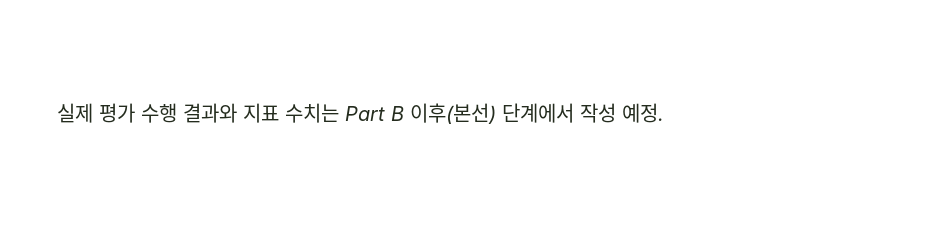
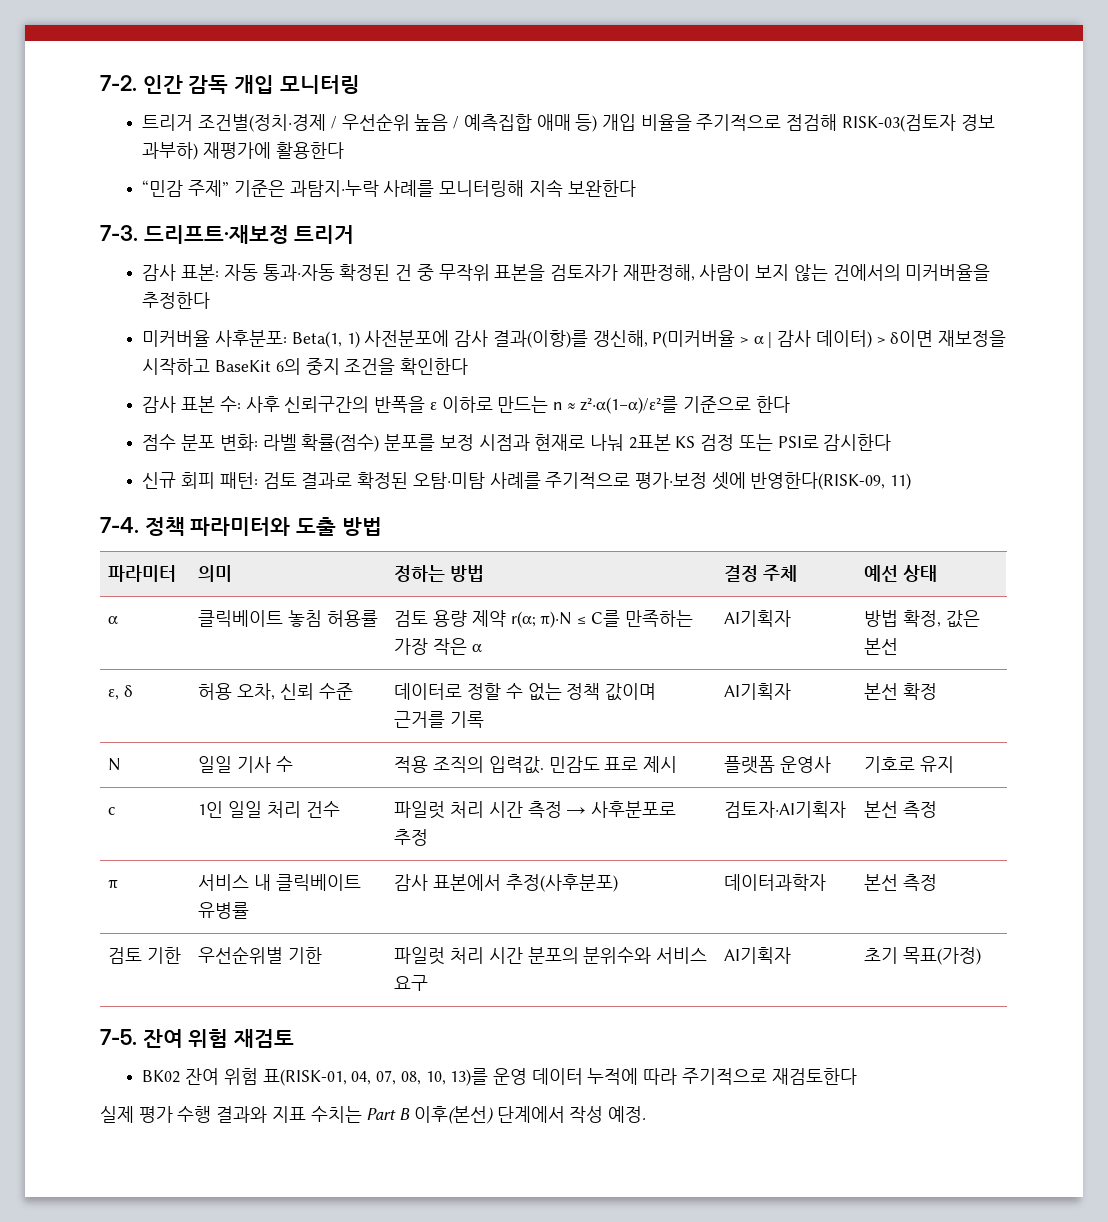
(57, 113) none -> [100,75,360,94] [142,113,995,132] [142,142,344,160] [142,179,636,197] [100,225,355,244] [142,264,991,281] [142,292,211,309] [142,330,1007,348] [142,358,469,375] [142,396,790,414] [142,434,892,452] [142,472,912,490] [100,517,382,536] [108,565,177,582] [198,565,233,582] [394,565,485,582] [724,565,798,582] [864,565,938,582] [108,616,119,624] [198,610,378,627] [394,610,693,628] [394,638,482,655] [724,610,792,627] [864,610,980,628] [864,638,899,655] [108,685,134,700] [198,683,353,700] [394,683,657,701] [394,711,485,728] [724,683,792,700] [864,683,938,700] [108,758,122,771] [198,756,293,773] [394,756,678,774] [724,756,832,774] [864,756,955,773] [108,807,117,815] [198,801,340,818] [394,801,677,819] [394,829,429,846] [724,801,847,818] [864,801,938,818] [108,879,119,889] [198,874,361,891] [198,902,250,919] [394,874,618,892] [724,874,827,891] [864,874,938,891] [108,947,182,964] [198,946,323,964] [394,947,708,965] [394,975,429,991] [724,947,792,964] [864,947,982,965] [100,1029,295,1048] [142,1068,857,1086] 7-2. 인간 감독 개입 모니터링 // 트리거 조건별(정치·경제 / 우선순위 높음 / 예측집합 애매 등) 개입 비율을 주기적으로 점검해 RISK-03(검토자 경보 과부하) 재평가에 활용한다 // “민감 주제” 기준은 과탐지·누락 사례를 모니터링해 지속 보완한다 // 7-3. 드리프트·재보정 트리거 // 감사 표본: 자동 통과·자동 확정된 건 중 무작위 표본을 검토자가 재판정해, 사람이 보지 않는 건에서의 미커버율을 추정한다 // 미커버율 사후분포: Beta(1, 1) 사전분포에 감사 결과(이항)를 갱신해, P(미커버율 > α | 감사 데이터) > δ이면 재보정을 시작하고 BaseKit 6의 중지 조건을 확인한다 // 감사 표본 수: 사후 신뢰구간의 반폭을 ε 이하로 만드는 n ≈ z²·α(1−α)/ε²를 기준으로 한다 // 점수 분포 변화: 라벨 확률(점수) 분포를 보정 시점과 현재로 나눠 2표본 KS 검정 또는 PSI로 감시한다 // 신규 회피 패턴: 검토 결과로 확정된 오탐·미탐 사례를 주기적으로 평가·보정 셋에 반영한다(RISK-09, 11) // 7-4. 정책 파라미터와 도출 방법 // 파라미터 | 의미 | 정하는 방법 | 결정 주체 | 예선 상태 // α | 클릭베이트 놓침 허용률 | 검토 용량 제약 r(α; π)·N ≤ C를 만족하는 가장 작은 α | AI기획자 | 방법 확정, 값은 본선 // ε, δ | 허용 오차, 신뢰 수준 | 데이터로 정할 수 없는 정책 값이며 근거를 기록 | AI기획자 | 본선 확정 // N | 일일 기사 수 | 적용 조직의 입력값. 민감도 표로 제시 | 플랫폼 운영사 | 기호로 유지 // c | 1인 일일 처리 건수 | 파일럿 처리 시간 측정 → 사후분포로 추정 | 검토자·AI기획자 | 본선 측정 // π | 서비스 내 클릭베이트 유병률 | 감사 표본에서 추정(사후분포) | 데이터과학자 | 본선 측정 // 검토 기한 | 우선순위별 기한 | 파일럿 처리 시간 분포의 분위수와 서비스 요구 | AI기획자 | 초기 목표(가정) // 7-5. 잔여 위험 재검토 // BK02 잔여 위험 표(RISK-01, 04, 07, 08, 10, 13)를 운영 데이터 누적에 따라 주기적으로 재검토한다 //

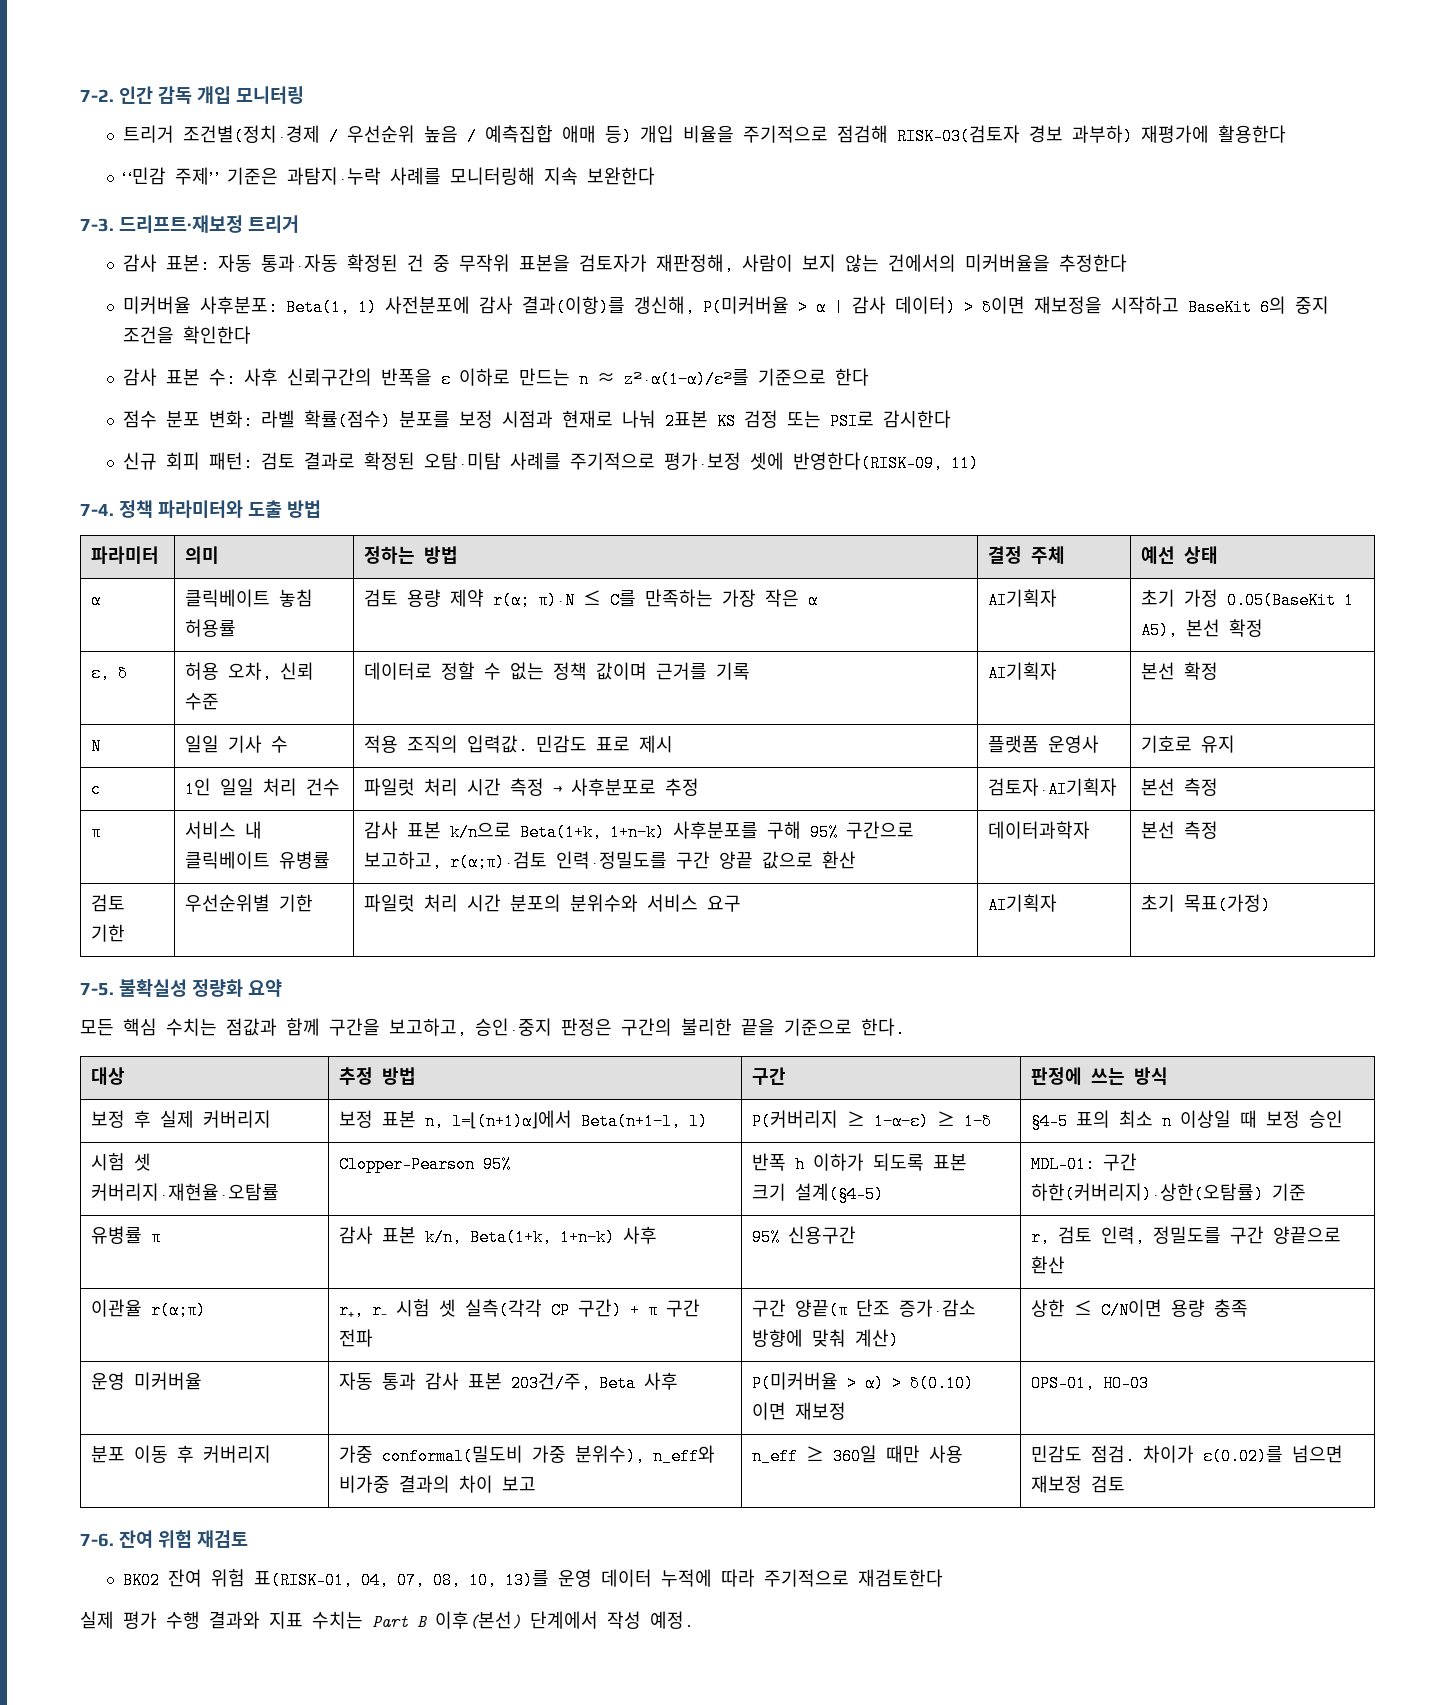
[864,610,980,628] [864,638,899,655] 방법 확정, 값은 본선 -> [1141,589,1355,609] [1141,619,1264,639] 초기 가정 0.05(BaseKit 1 A5), 본선 확정
[433,874,618,892] 표본에서 추정(사후분포) -> [407,821,915,841] [364,851,857,871] 표본 k/n으로 Beta(1+k, 1+n−k) 사후분포를 구해 95% 구간으로 보고하고, r(α;π)·검토 인력·정밀도를 구간 양끝 값으로 환산
(137, 1037) none -> [118,979,282,997] [80,1018,905,1038] [91,1067,126,1085] [339,1067,417,1085] [752,1067,787,1085] [1031,1067,1169,1085] [91,1110,272,1128] [339,1110,709,1130] [752,1110,992,1130] [1031,1110,1344,1130] [91,1153,152,1171] [91,1183,280,1201] [339,1156,512,1173] [752,1153,968,1173] [752,1183,885,1203] [1031,1153,1138,1173] [1031,1183,1307,1203] [91,1226,161,1246] [339,1226,658,1246] [752,1226,857,1246] [1031,1226,1342,1246] [1031,1256,1066,1274] [91,1299,207,1319] [339,1299,701,1319] [339,1329,374,1347] [752,1299,977,1319] [752,1329,900,1349] [1031,1299,1249,1319] [91,1372,203,1390] [339,1372,679,1392] [752,1372,975,1392] [752,1402,847,1420] [1031,1375,1150,1392] [91,1445,272,1463] [339,1445,716,1465] [339,1475,537,1493] [752,1445,964,1465] [1031,1445,1344,1465] [1031,1475,1126,1493] [80,1533,114,1547] 불확실성 정량화 요약 // 모든 핵심 수치는 점값과 함께 구간을 보고하고, 승인·중지 판정은 구간의 불리한 끝을 기준으로 한다. // 대상 | 추정 방법 | 구간 | 판정에 쓰는 방식 // 보정 후 실제 커버리지 | 보정 표본 n, l=⌊(n+1)α⌋에서 Beta(n+1−l, l) | P(커버리지 ≥ 1−α−ε) ≥ 1−δ | §4-5 표의 최소 n 이상일 때 보정 승인 // 시험 셋 커버리지·재현율·오탐률 | Clopper–Pearson 95% | 반폭 h 이하가 되도록 표본 크기 설계(§4-5) | MDL-01: 구간 하한(커버리지)·상한(오탐률) 기준 // 유병률 π | 감사 표본 k/n, Beta(1+k, 1+n−k) 사후 | 95% 신용구간 | r, 검토 인력, 정밀도를 구간 양끝으로 환산 // 이관율 r(α;π) | r₊, r₋ 시험 셋 실측(각각 CP 구간) + π 구간 전파 | 구간 양끝(π 단조 증가·감소 방향에 맞춰 계산) | 상한 ≤ C/N이면 용량 충족 // 운영 미커버율 | 자동 통과 감사 표본 203건/주, Beta 사후 | P(미커버율 > α) > δ(0.10) 이면 재보정 | OPS-01, HO-03 // 분포 이동 후 커버리지 | 가중 conformal(밀도비 가중 분위수), n_eff와 비가중 결과의 차이 보고 | n_eff ≥ 360일 때만 사용 | 민감도 점검. 차이가 ε(0.02)를 넘으면 재보정 검토 // 7-6.

